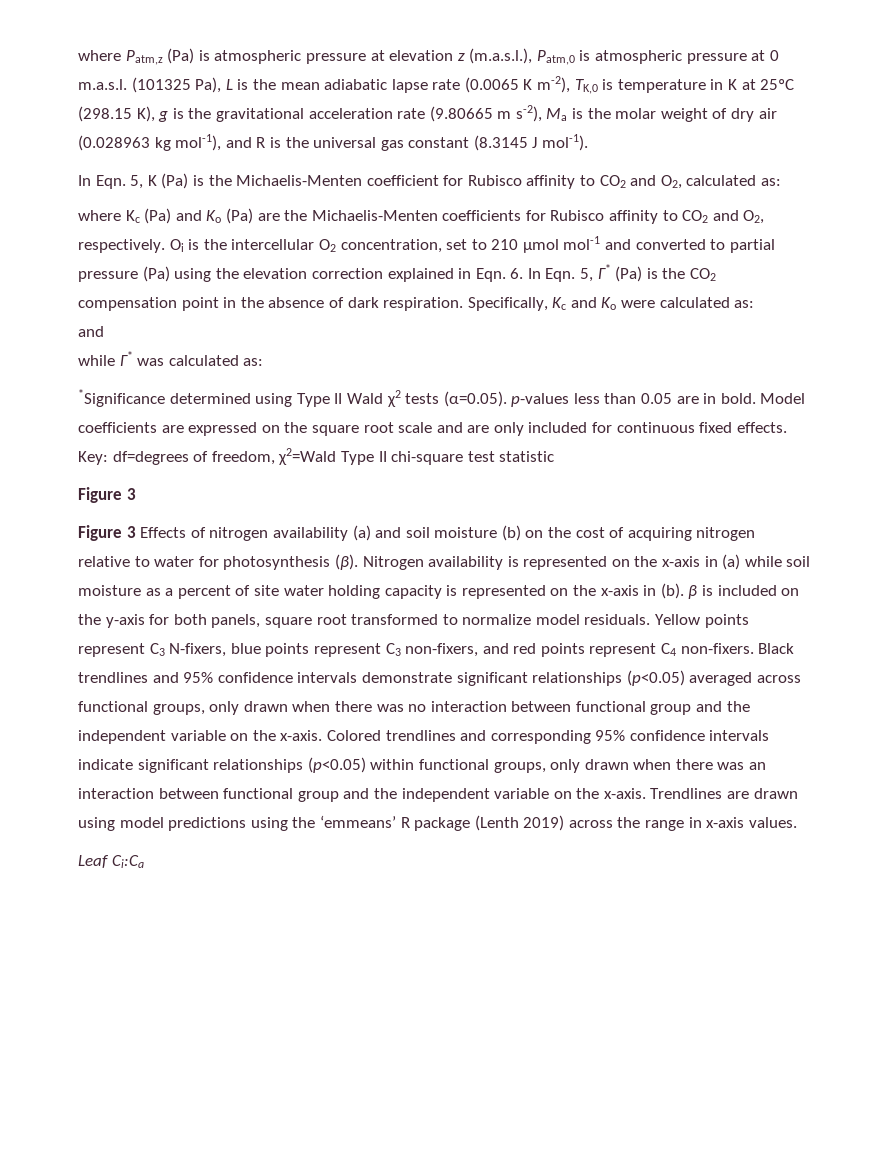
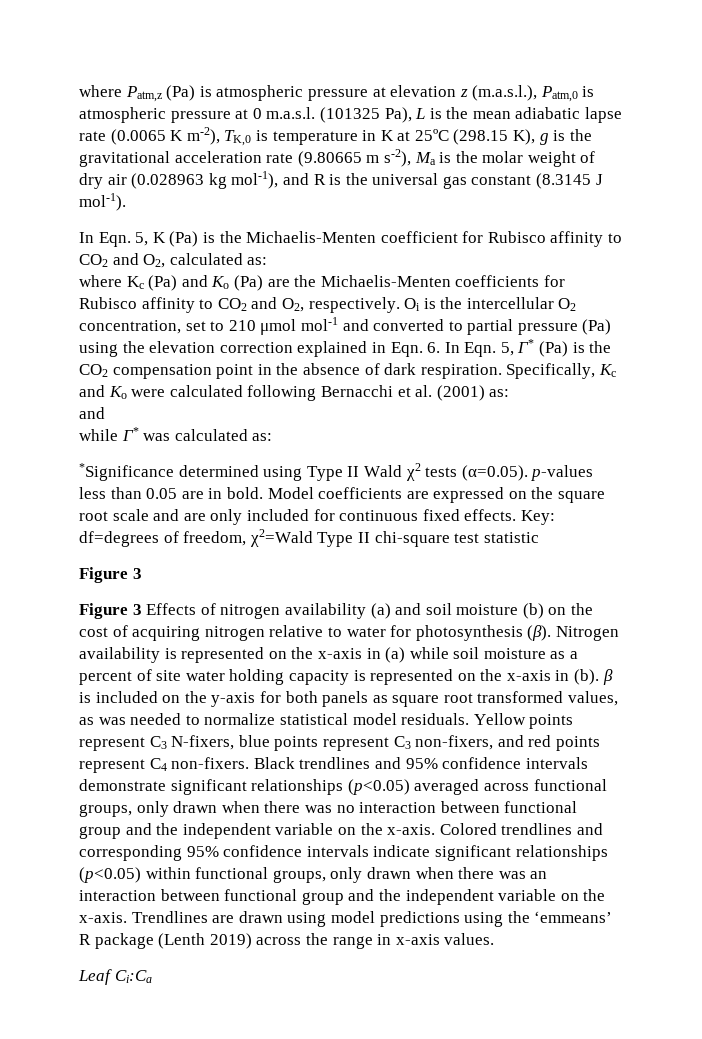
(730, 302) none -> [247,385,485,401] following Bernacchi et al. (2001)
[211,614,261,628] panels, -> [322,691,388,707] panels as
(439, 619) none -> [568,691,619,706] [79,713,182,725] values, as was needed
(532, 619) none -> [279,713,348,725] statistical

